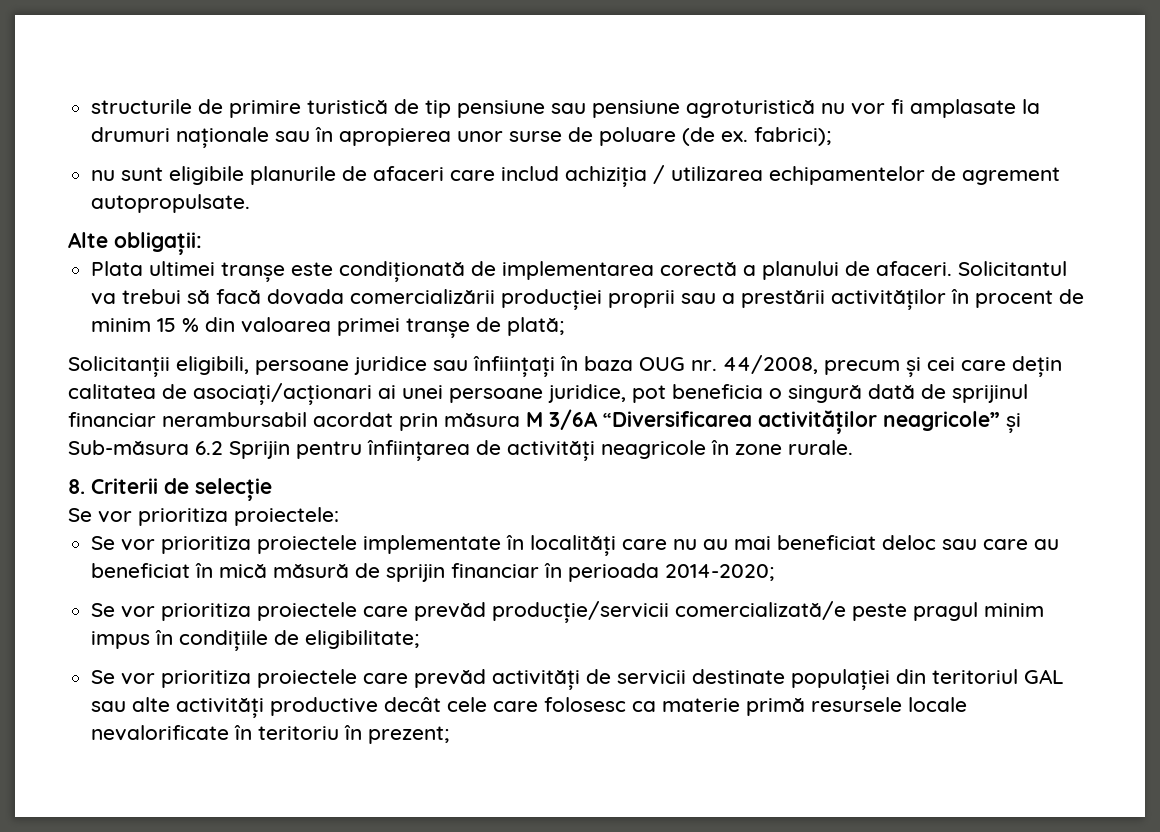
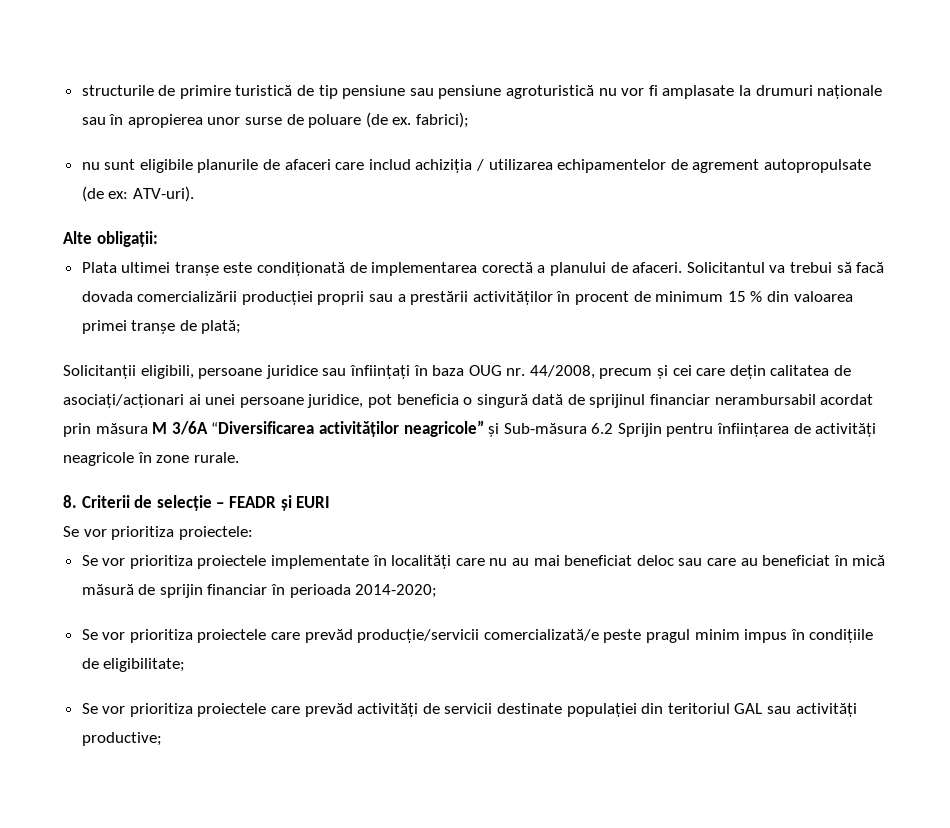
[91,194,251,213] autopropulsate. -> [763,159,871,173] [81,186,194,202] autopropulsate (de ex: ATV-uri).
[91,318,152,332] minim -> [655,291,724,302] minimum
(272, 489) none -> [216,495,331,511] – FEADR și EURI
[132,697,968,718] [91,725,450,744] alte activități productive decât cele care folosesc ca materie primă resursele locale nevalorificate în teritoriu în prezent; -> [795,703,857,717] [81,732,162,746] activități productive;

